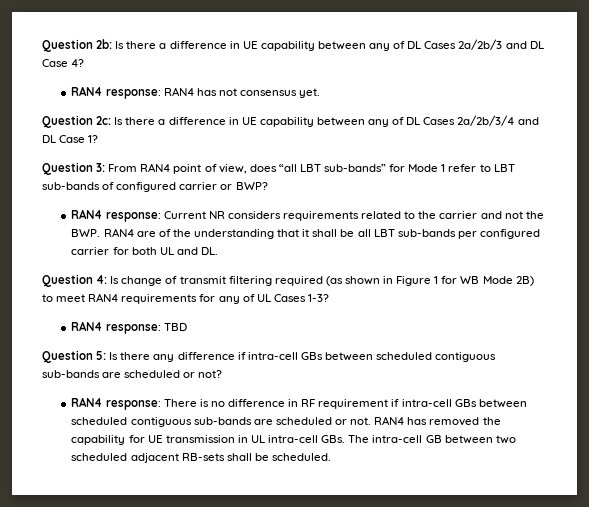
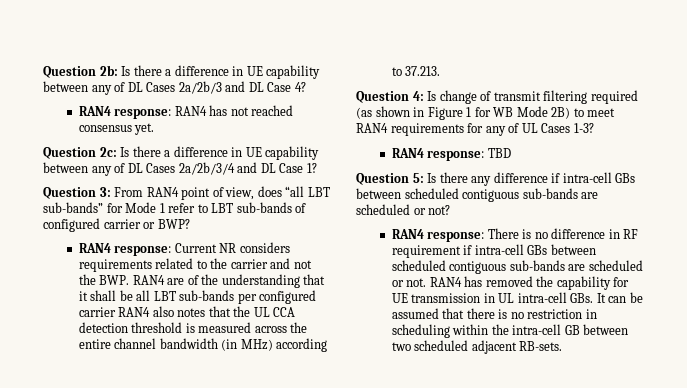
(237, 92) none -> [251,105,294,116] reached
[112,247,218,255] for both UL and DL. -> [118,306,296,317] [78,322,308,333] [78,338,328,352] [391,66,441,76] RAN4 also notes that the UL CCA detection threshold is measured across the entire channel bandwidth (in MHz) according to 37.213.
[348,435,370,443] The -> [596,292,643,303] [391,308,597,319] [391,324,509,338] It can be assumed that there is no restriction in scheduling within the
[181,453,331,461] RB-sets shall be scheduled. -> [519,341,563,351] RB-sets.

